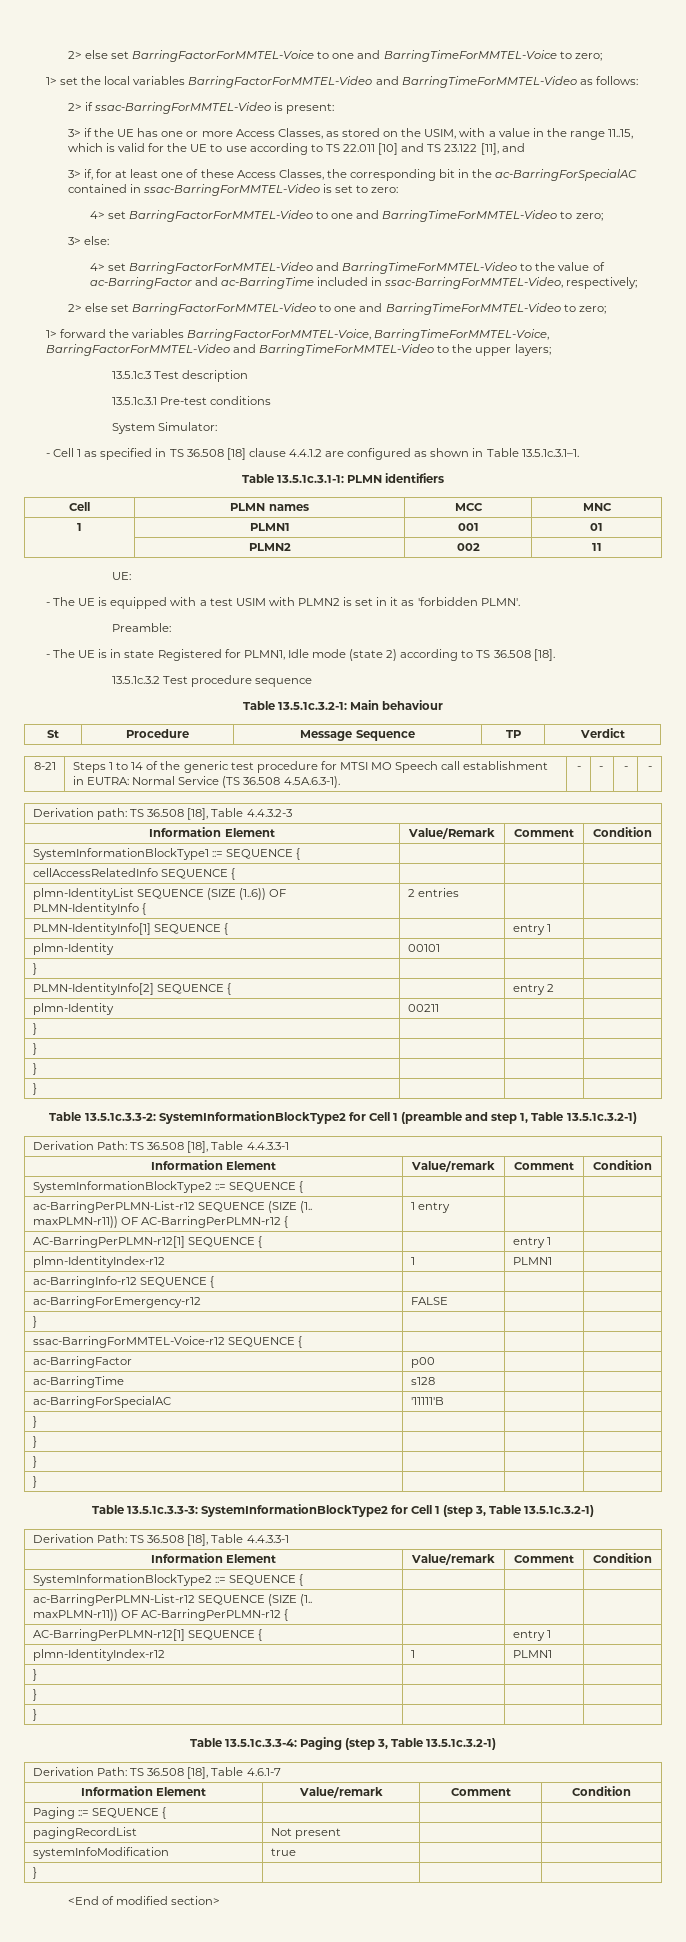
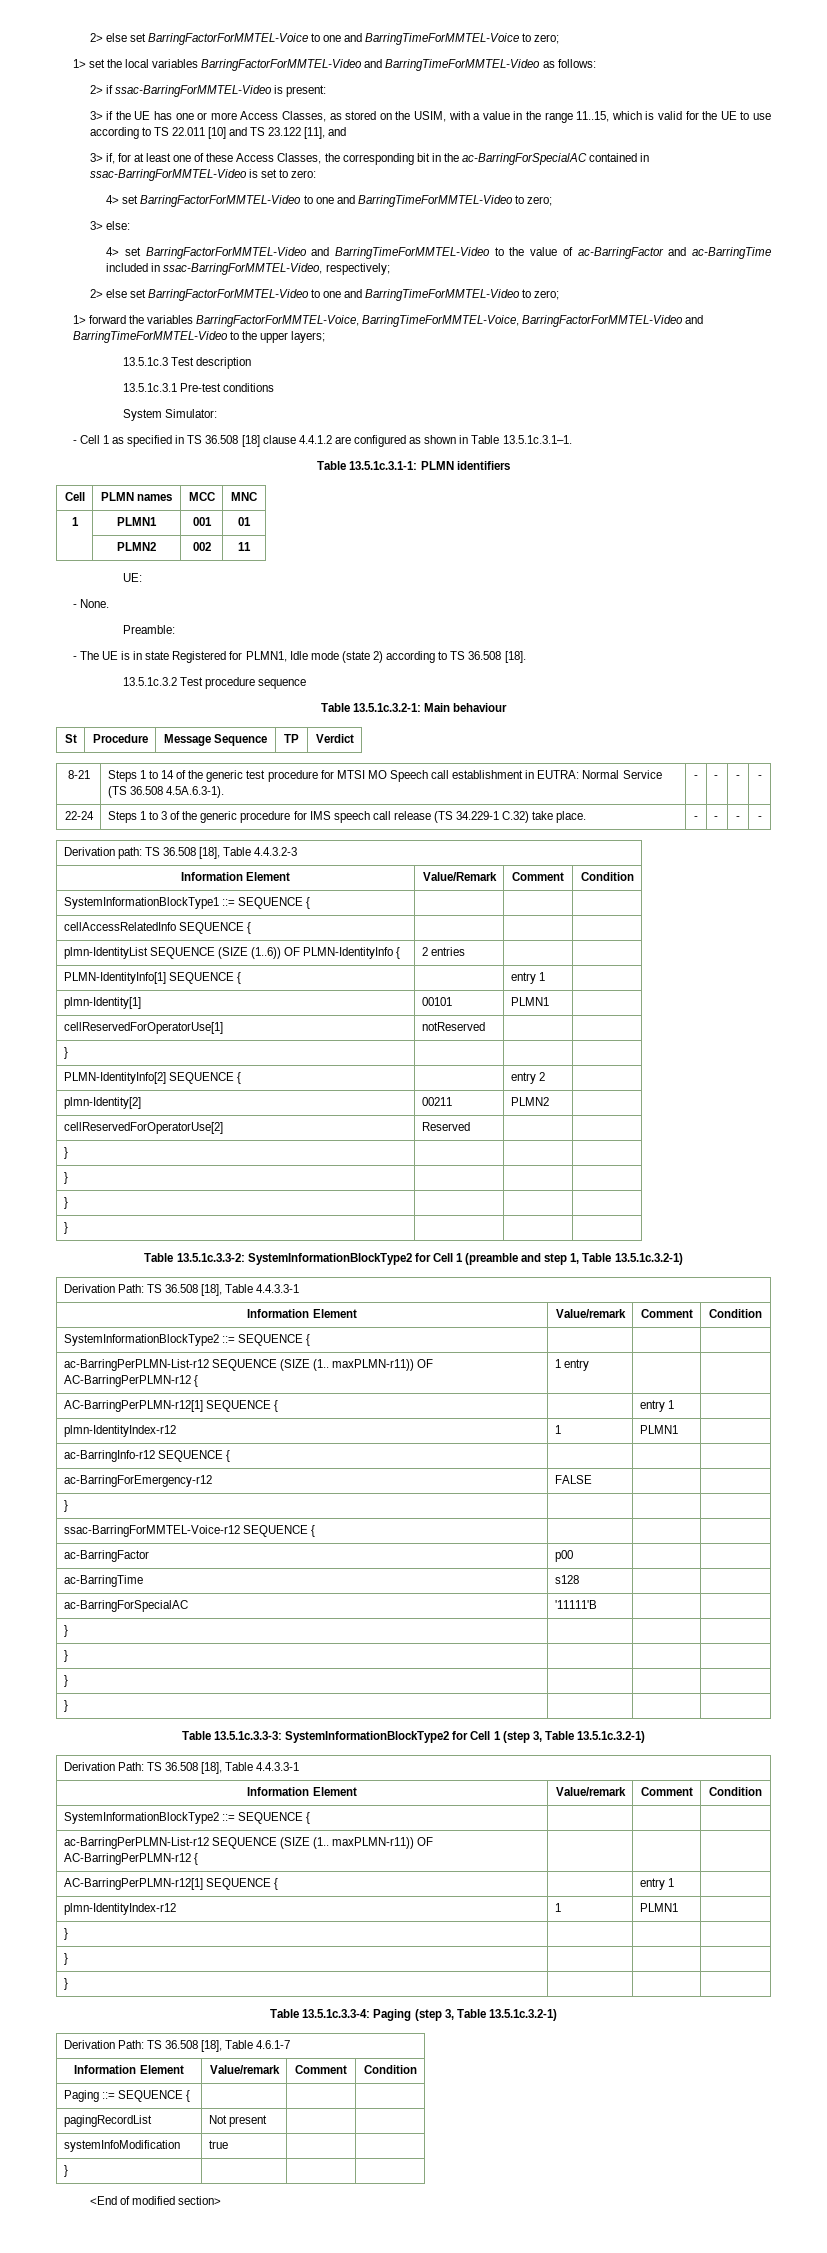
[53,597,520,609] The UE is equipped with a test USIM with PLMN2 is set in it as 'forbidden PLMN'. -> [79,599,109,608] None.
(652, 768) none -> [64,811,94,820] [107,811,587,823] [694,816,698,820] [713,816,718,820] [736,816,740,820] [757,816,762,820] // 22-24 | Steps 1 to 3 of the generic procedure for IMS speech call release (TS 34.229-1 C.32) take place. | - | - | - | -
[32,943,114,955] plmn-Identity -> [63,997,141,1009] plmn-Identity[1]
(440, 948) none -> [510,997,549,1006] [63,1022,223,1034] [421,1022,485,1031] | PLMN1 | // cellReservedForOperatorUse[1] | notReserved
[32,1003,114,1015] plmn-Identity -> [63,1097,141,1109] plmn-Identity[2]
(439, 1008) none -> [510,1097,549,1106] [63,1122,223,1134] [421,1122,470,1131] | PLMN2 | // cellReservedForOperatorUse[2] | Reserved

